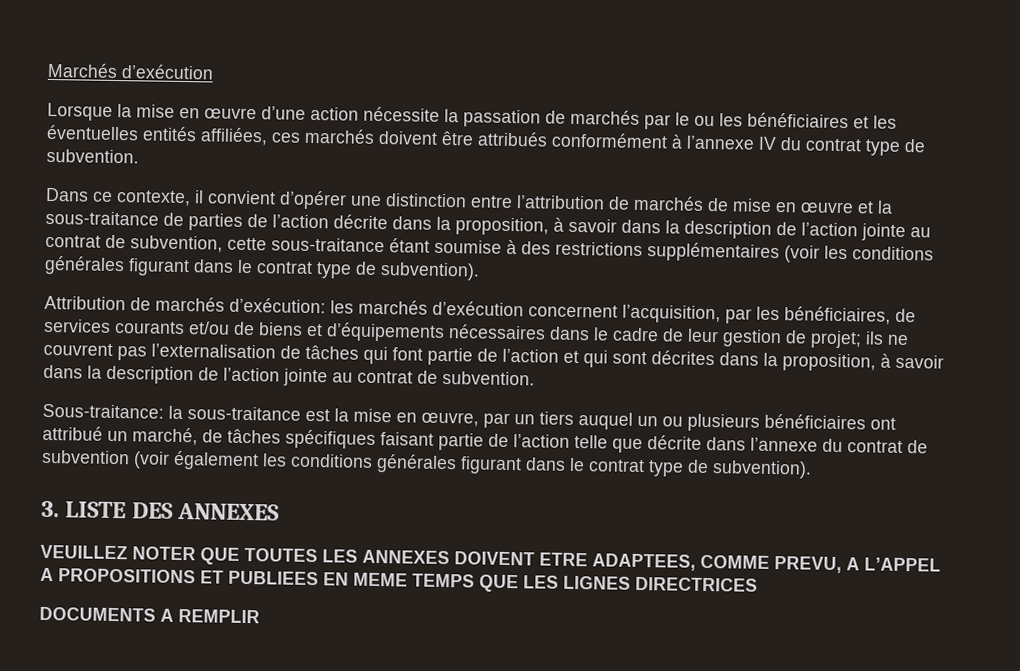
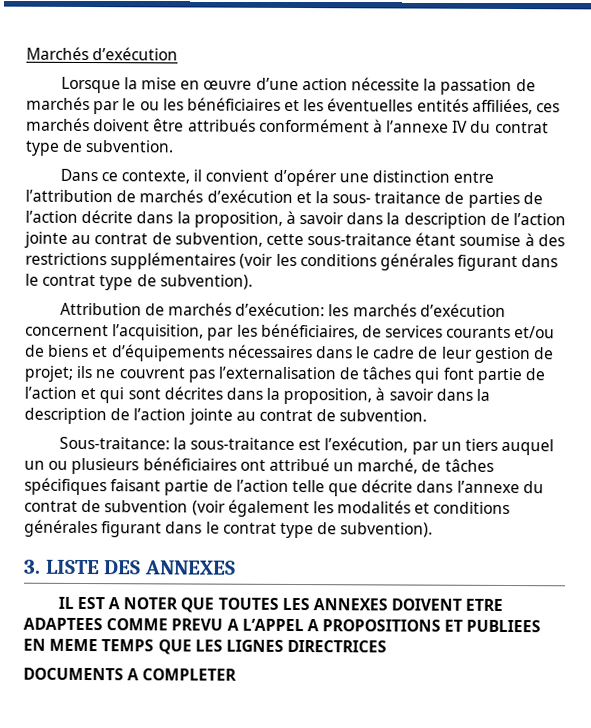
[707,197,893,214] [45,210,159,226] de mise en œuvre et la sous-traitance -> [206,189,442,204] d’exécution et la sous- traitance
[334,408,479,427] la mise en œuvre, -> [324,437,409,453] l’exécution,
(287, 460) none -> [337,500,431,514] modalités et
[40,544,128,560] VEUILLEZ -> [57,596,121,610] IL EST A
[592,553,842,574] ADAPTEES, COMME PREVU, -> [23,617,224,631] ADAPTEES COMME PREVU
[178,609,260,624] REMPLIR -> [142,668,238,681] COMPLETER

